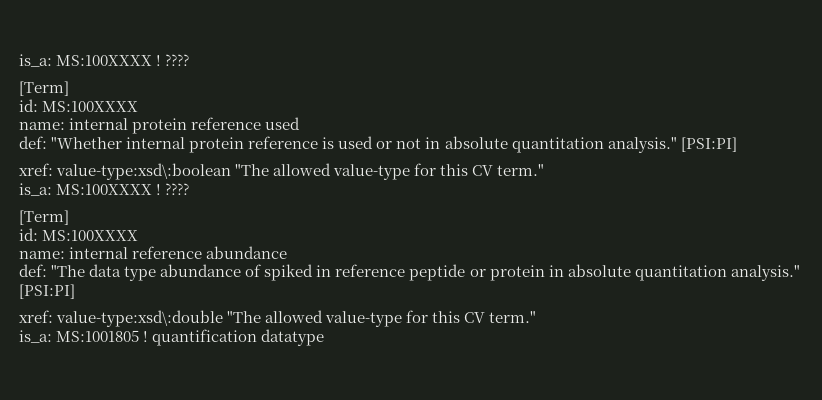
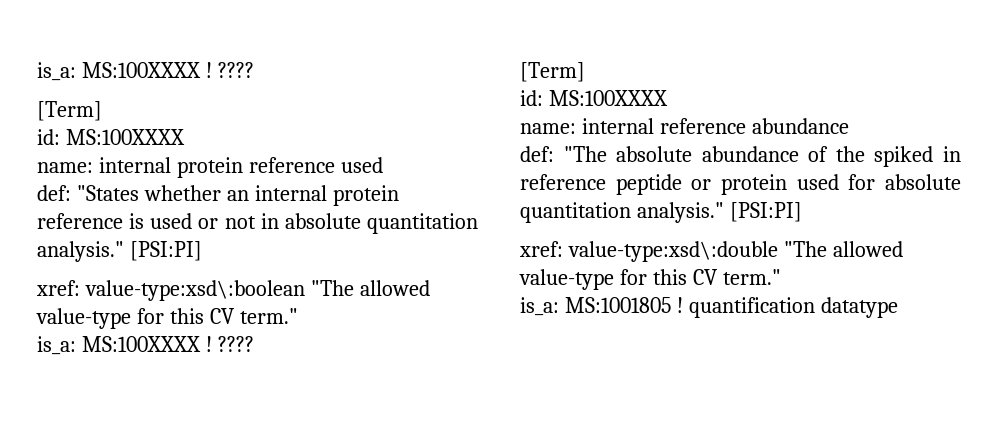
[51,137,123,149] "Whether -> [76,185,249,201] "States whether an
[89,264,157,281] data type -> [616,146,693,162] absolute
(262, 270) none -> [835,146,865,162] the
[548,265,564,277] in -> [796,174,876,190] used for

